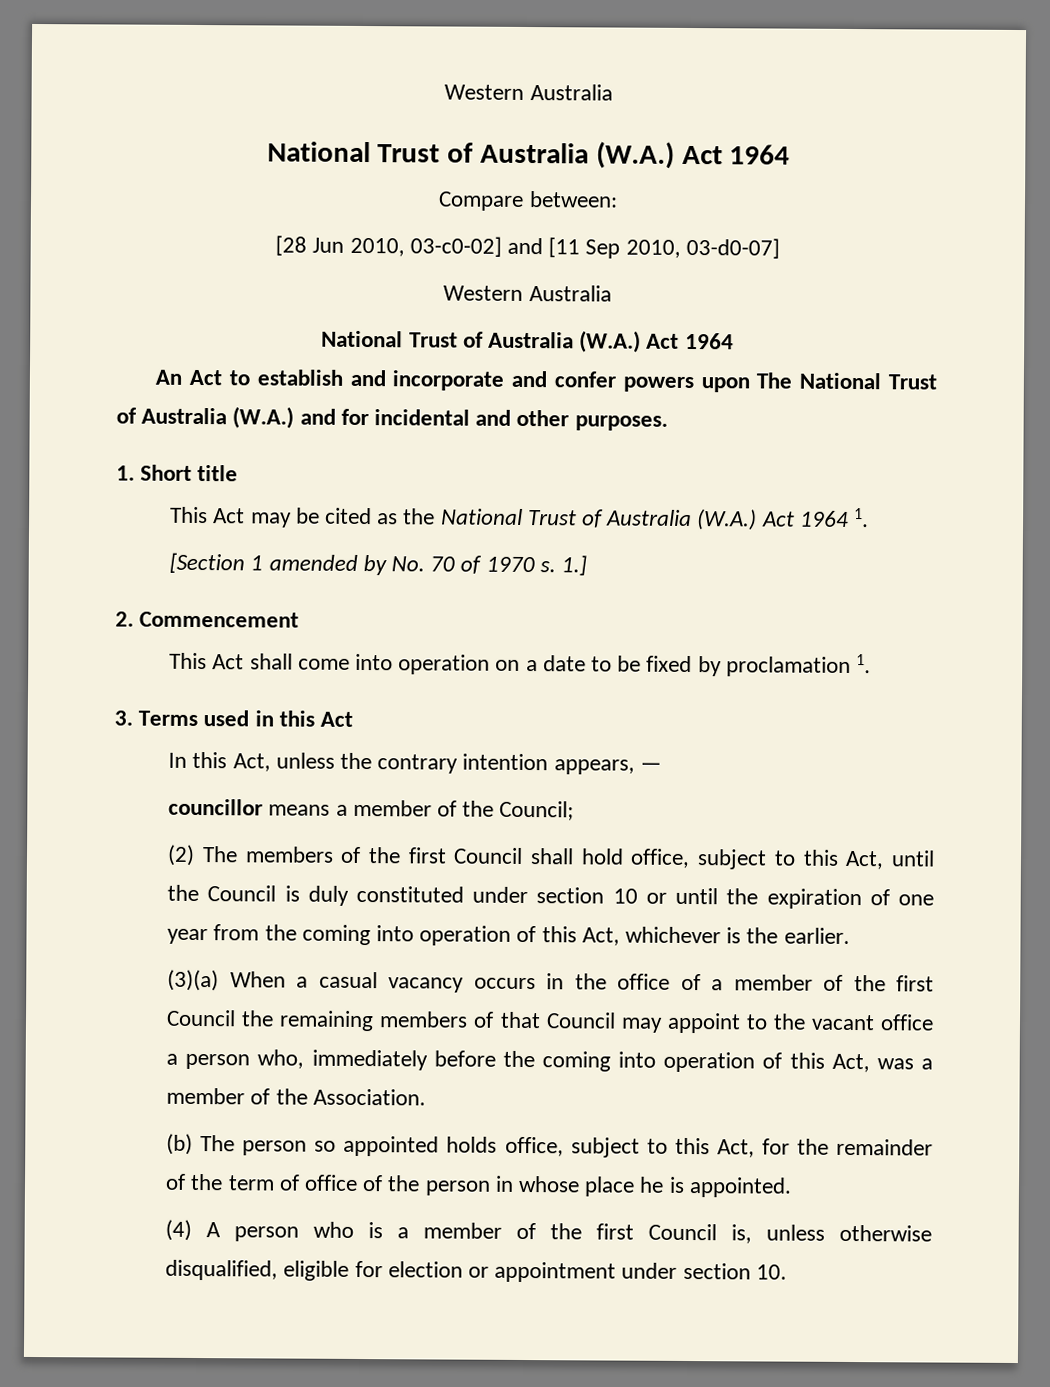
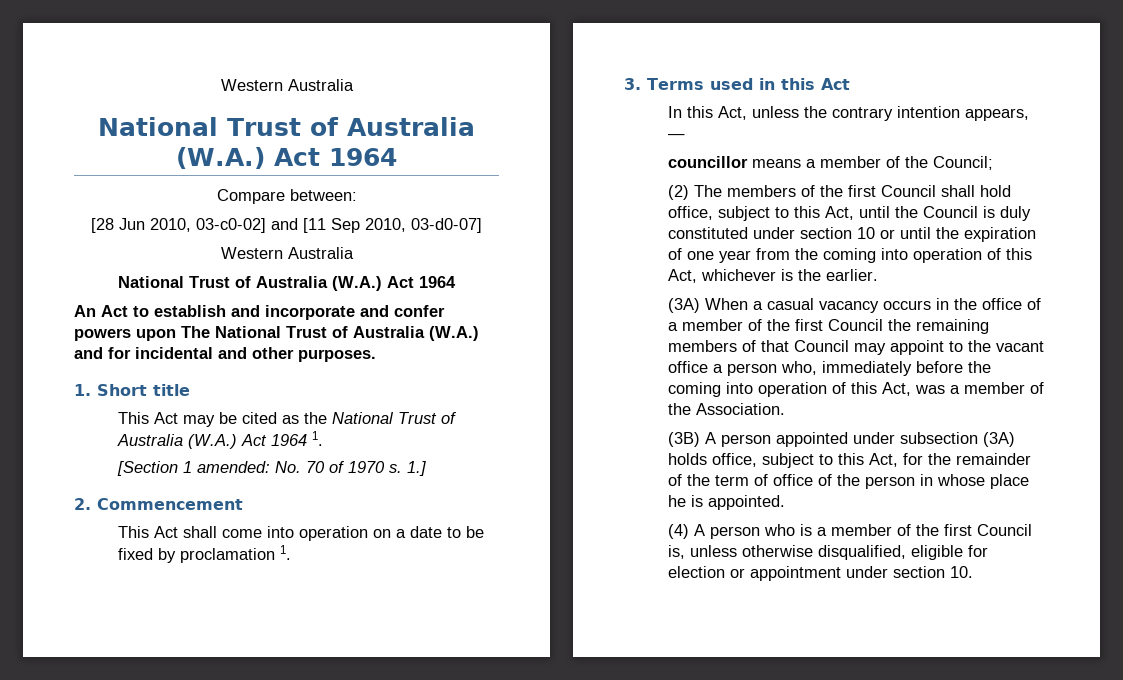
[268,554,387,576] amended by -> [197,461,271,473] amended:
[167,969,220,992] (3)(a) -> [668,298,701,313] (3A)
[166,1133,440,1157] (b) The person so appointed -> [668,432,1016,447] (3B) A person appointed under subsection (3A)

